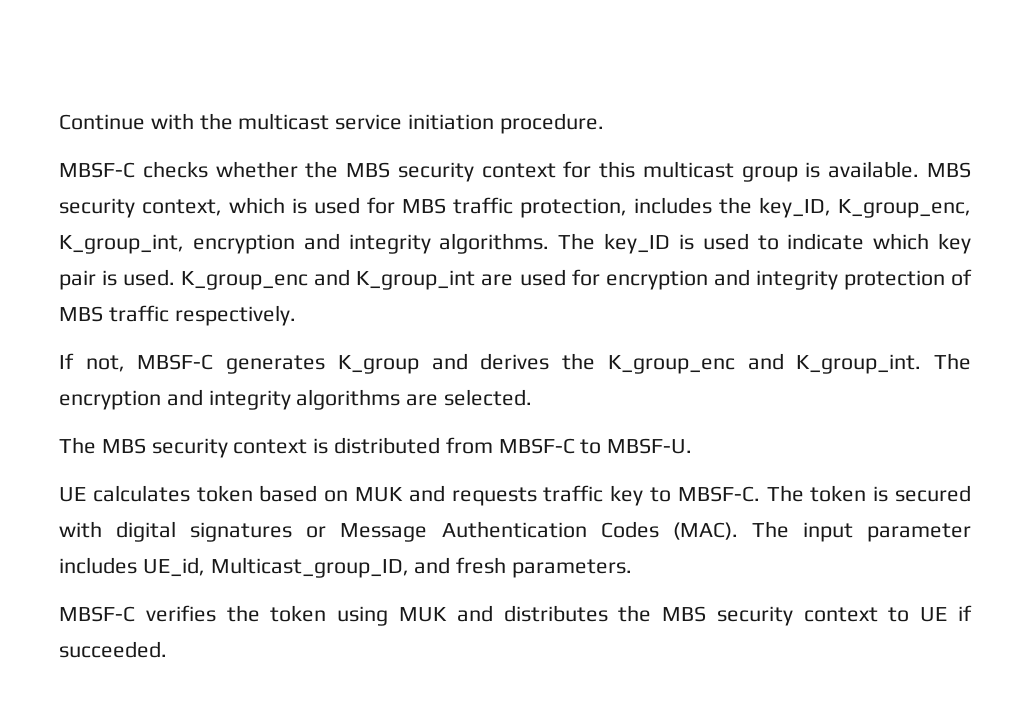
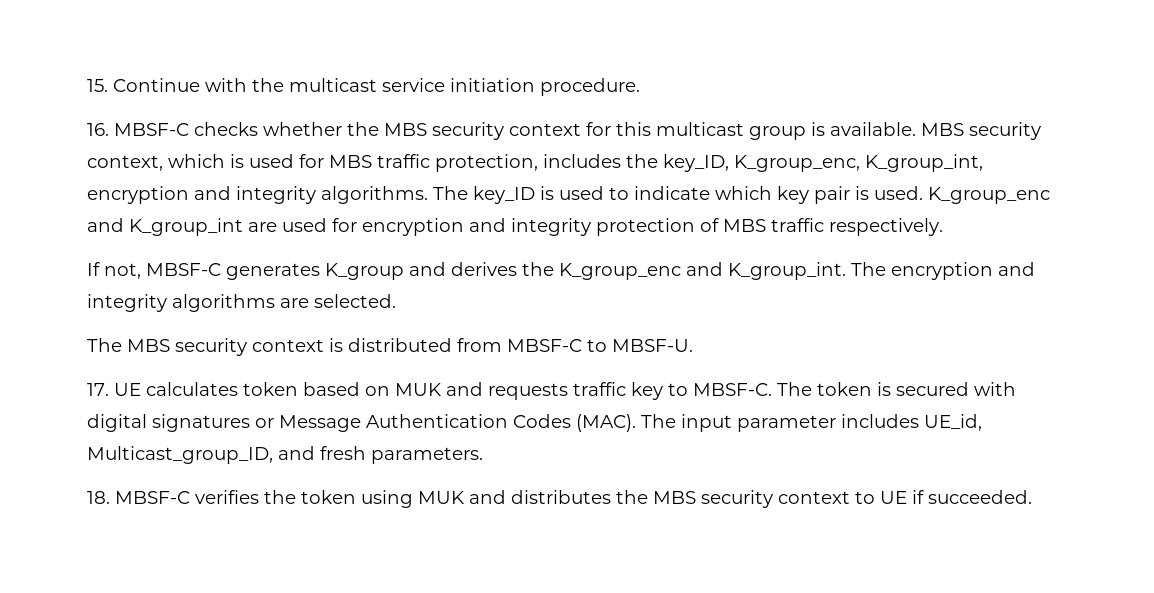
(59, 122) none -> [87,79,108,92] 15.
(604, 123) none -> [87,123,109,136] 16.
(693, 446) none -> [87,383,109,396] 17.
(633, 568) none -> [87,491,110,504] 18.

